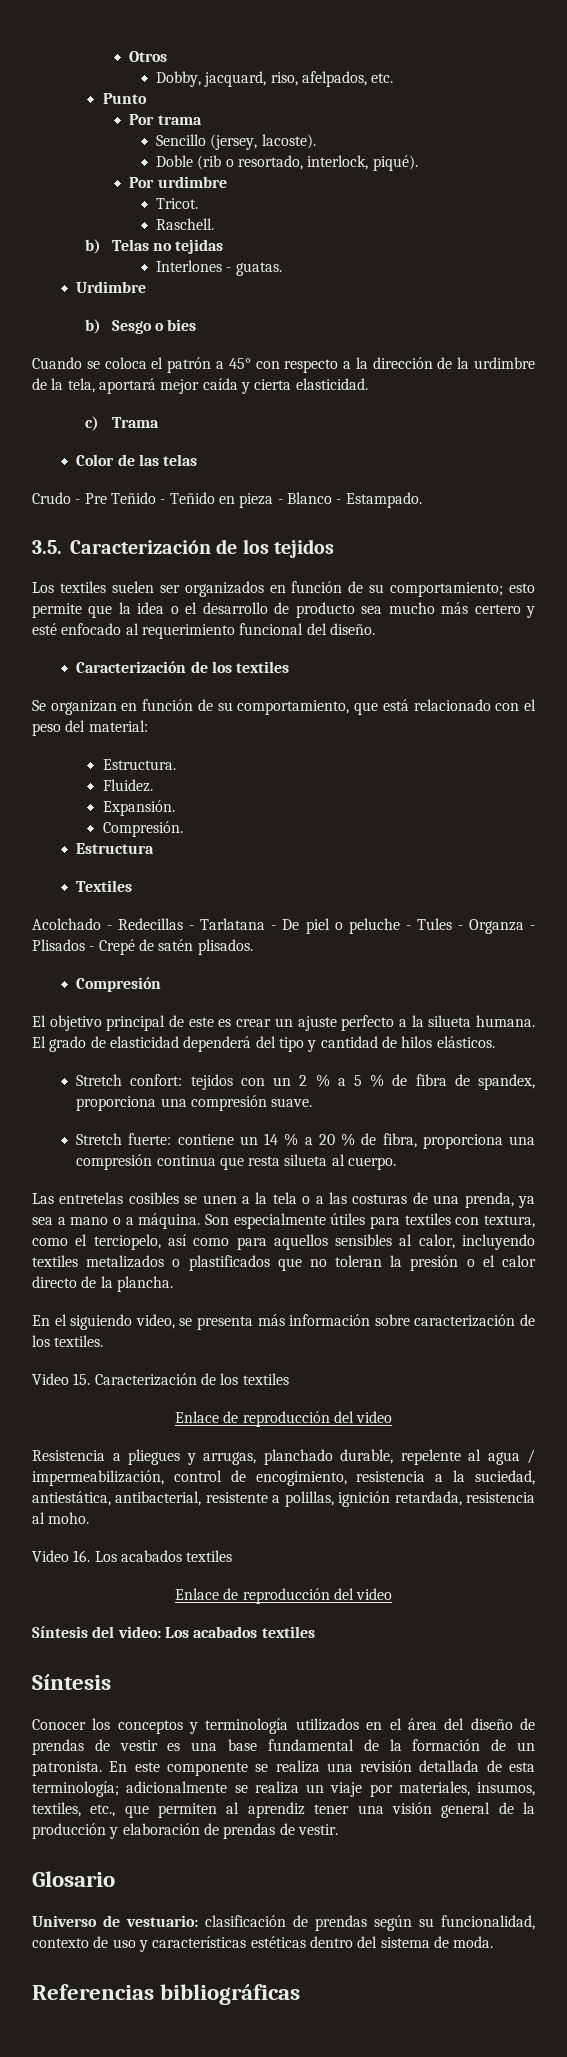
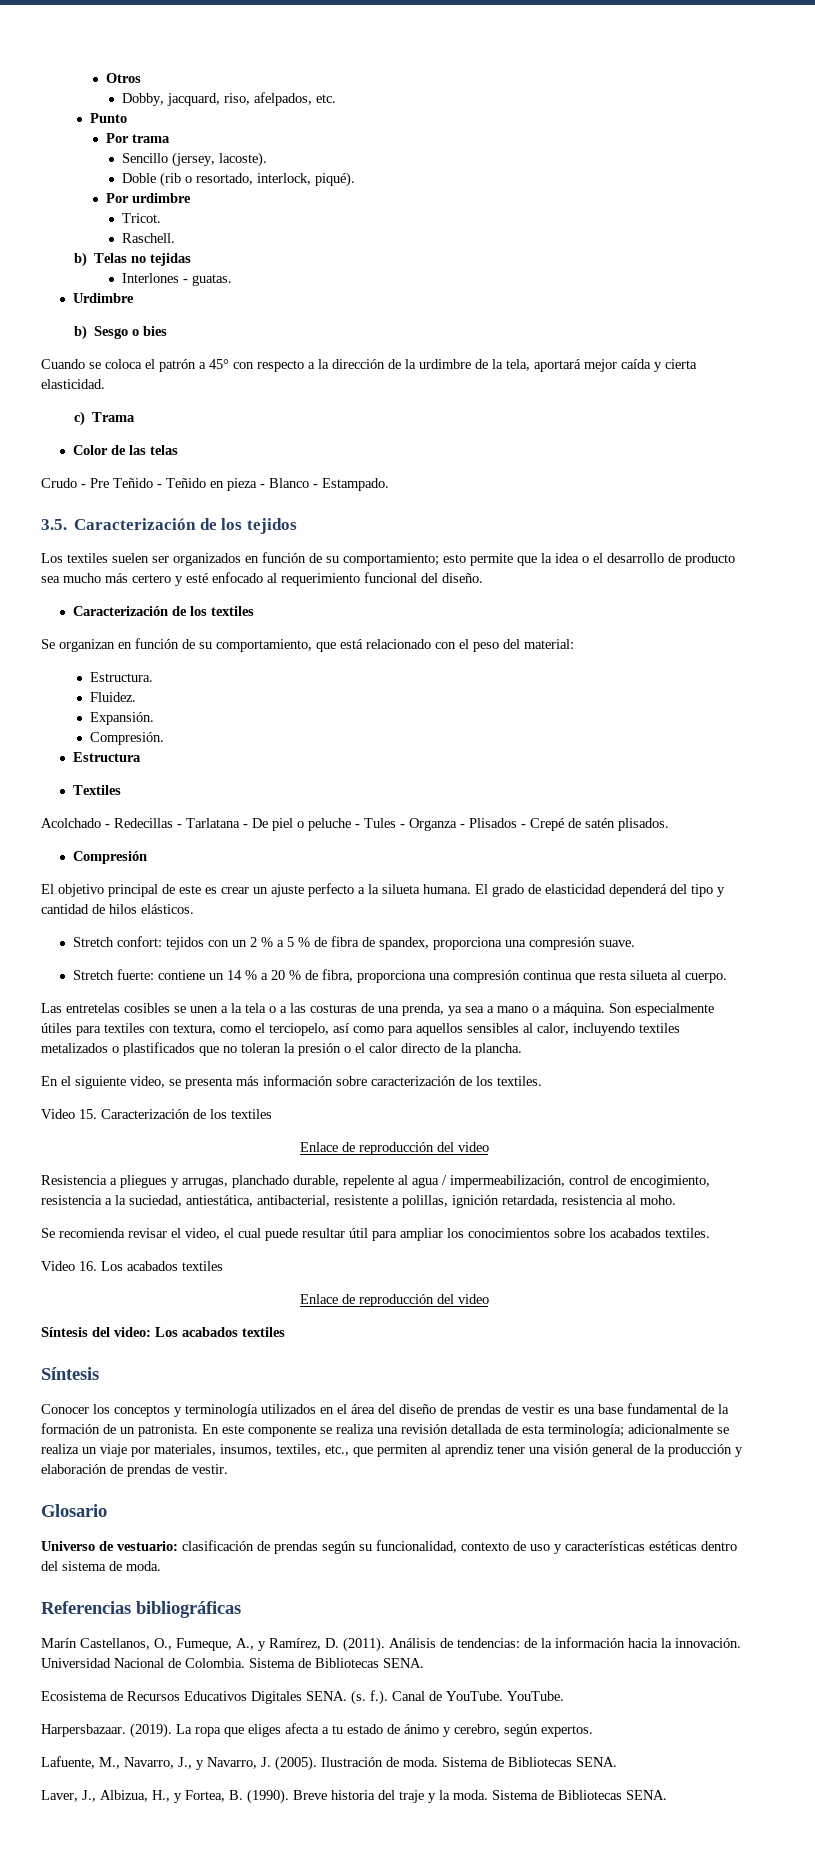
[70,1314,133,1330] siguiendo -> [75,1076,126,1089] siguiente
(90, 1518) none -> [41,1228,710,1241] // Se recomienda revisar el video, el cual puede resultar útil para ampliar los conocimientos sobre los acabados textiles.
(301, 1994) none -> [41,1637,741,1652] [41,1658,424,1668] [41,1690,564,1705] [41,1723,593,1738] [41,1756,617,1771] [41,1789,667,1804] // Marín Castellanos, O., Fumeque, A., y Ramírez, D. (2011). Análisis de tendencias: de la información hacia la innovación. Universidad Nacional de Colombia. Sistema de Bibliotecas SENA. // Ecosistema de Recursos Educativos Digitales SENA. (s. f.). Canal de YouTube. YouTube. // Harpersbazaar. (2019). La ropa que eliges afecta a tu estado de ánimo y cerebro, según expertos. // Lafuente, M., Navarro, J., y Navarro, J. (2005). Ilustración de moda. Sistema de Bibliotecas SENA. // Laver, J., Albizua, H., y Fortea, B. (1990). Breve historia del traje y la moda. Sistema de Bibliotecas SENA.

